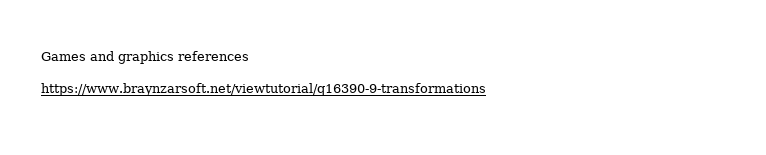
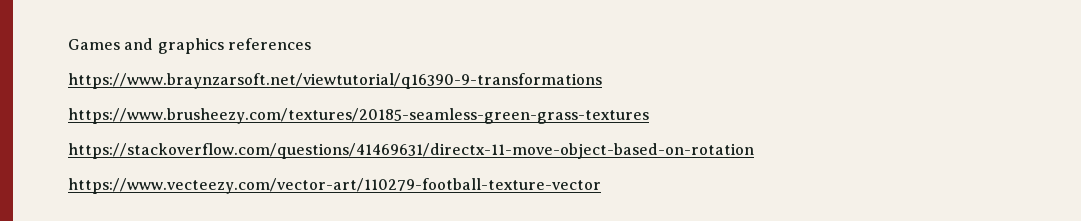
(486, 89) none -> [68,108,649,124] [68,143,754,159] [68,178,601,194] // https://www.brusheezy.com/textures/20185-seamless-green-grass-textures // https://stackoverflow.com/questions/41469631/directx-11-move-object-based-on-rotation // https://www.vecteezy.com/vector-art/110279-football-texture-vector

